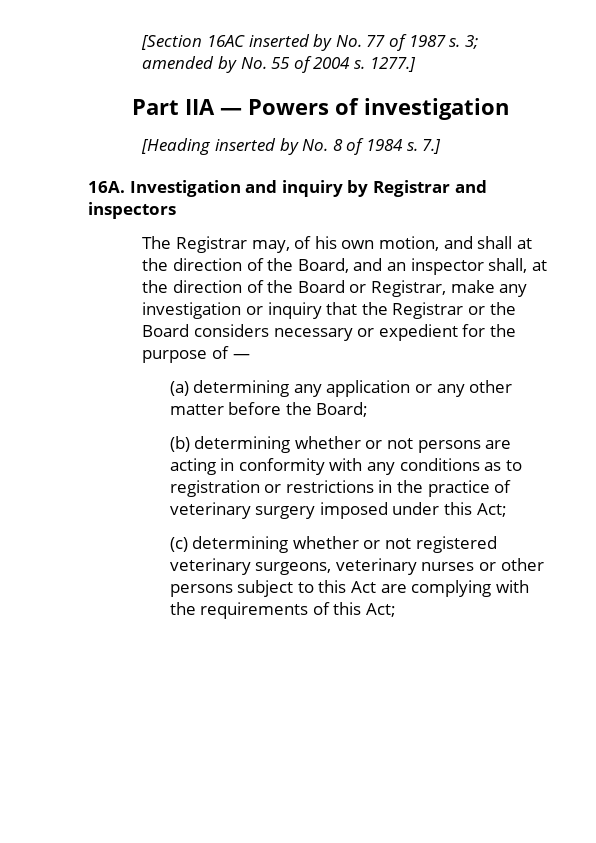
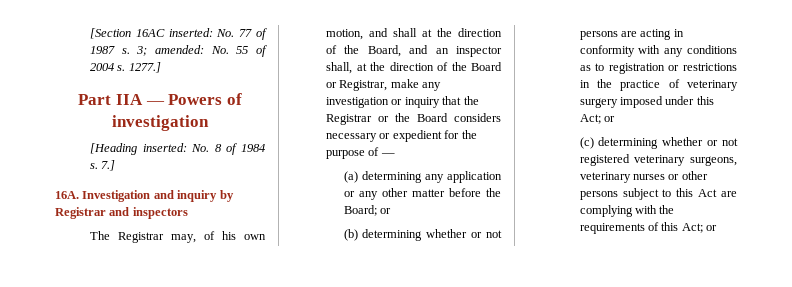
[248,34,333,51] inserted by -> [168,28,213,37] inserted:
[142,56,238,73] amended by -> [155,45,205,54] amended:
[215,138,299,155] inserted by -> [142,143,187,152] inserted:
(369, 409) none -> [380,208,392,214] or
(507, 510) none -> [604,116,616,122] or
(397, 610) none -> [706,225,718,231] or

